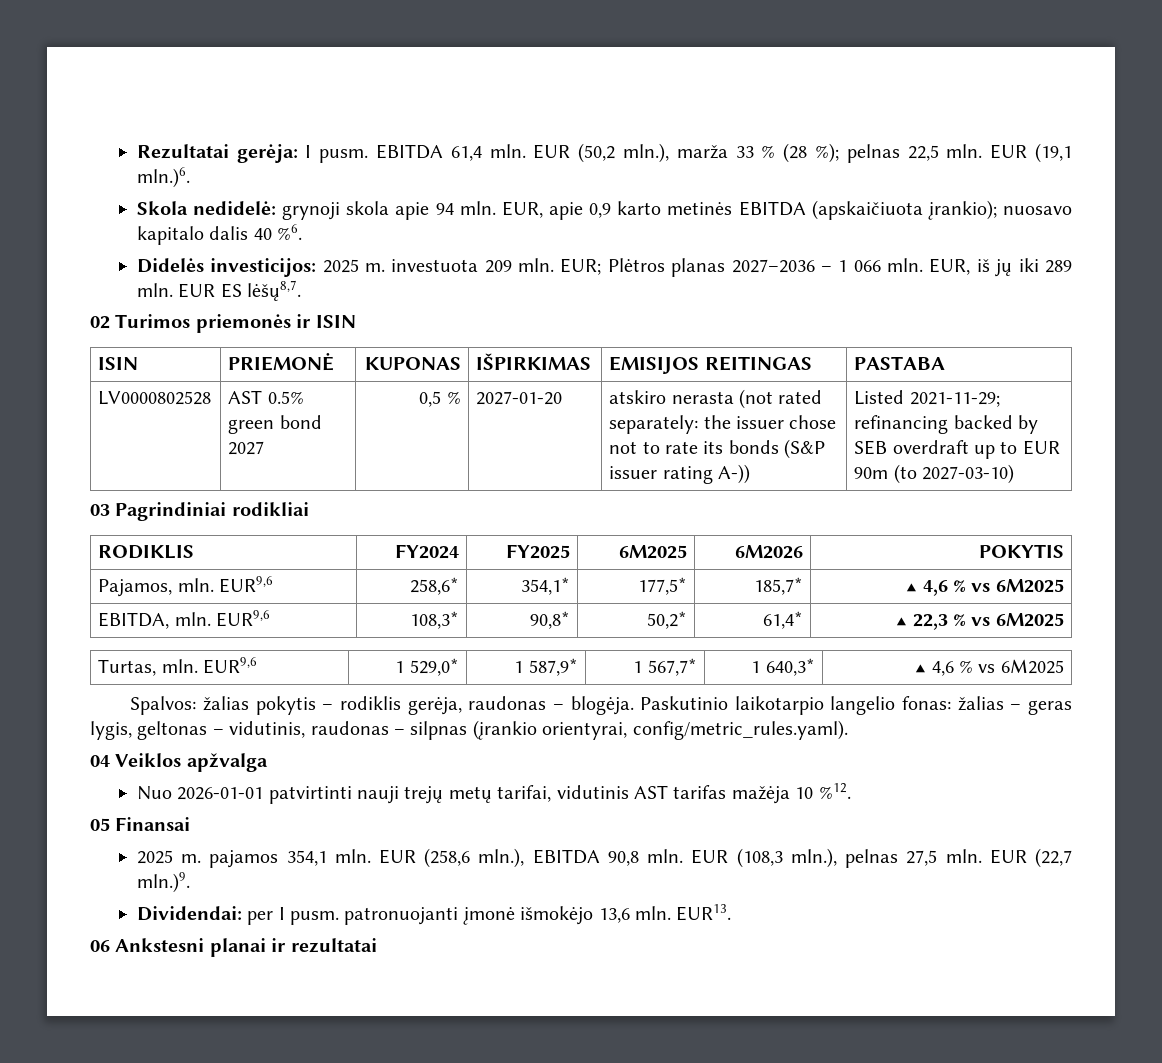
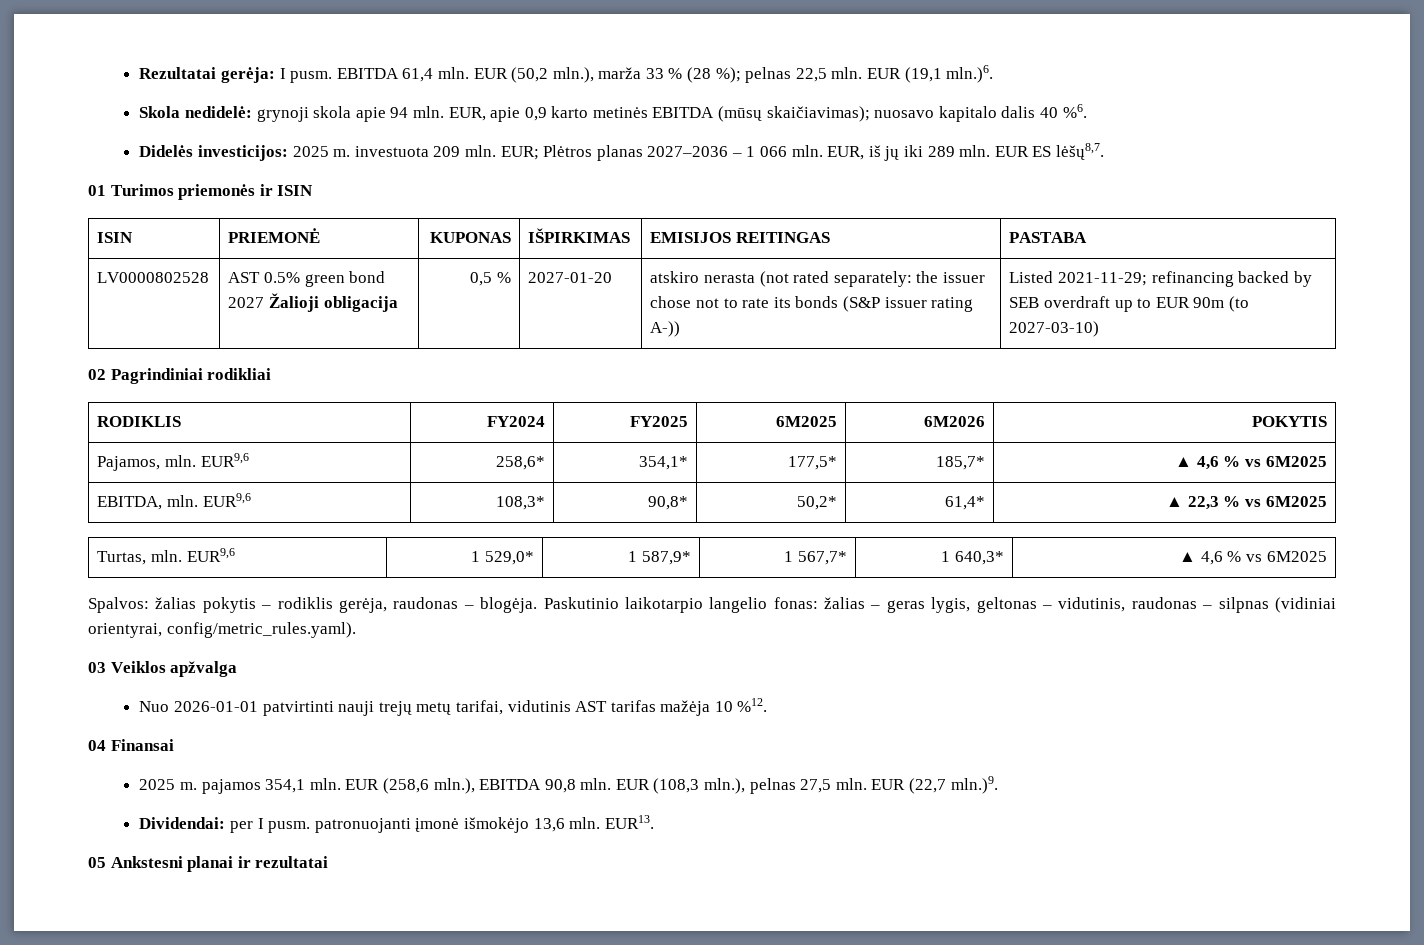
[811,200,997,220] (apskaičiuota įrankio); -> [718,106,870,122] (mūsų skaičiavimas);
[90,316,110,329] 02 -> [88,185,106,196] 01
(265, 448) none -> [269,293,398,312] Žalioji obligacija
[90,504,110,516] 03 -> [88,369,106,380] 02
[472,720,537,740] (įrankio -> [1275,597,1336,613] (vidiniai
[90,755,110,767] 04 -> [88,662,106,673] 03
[90,818,110,831] 05 -> [88,740,106,751] 04
[90,940,110,952] 06 -> [88,857,106,868] 05

